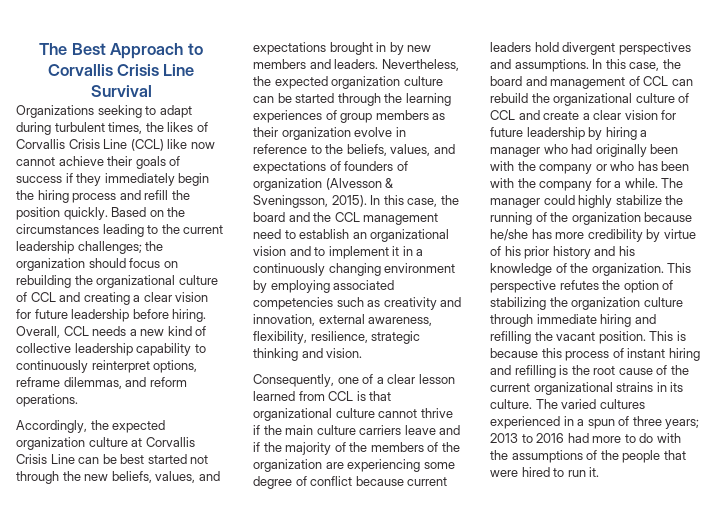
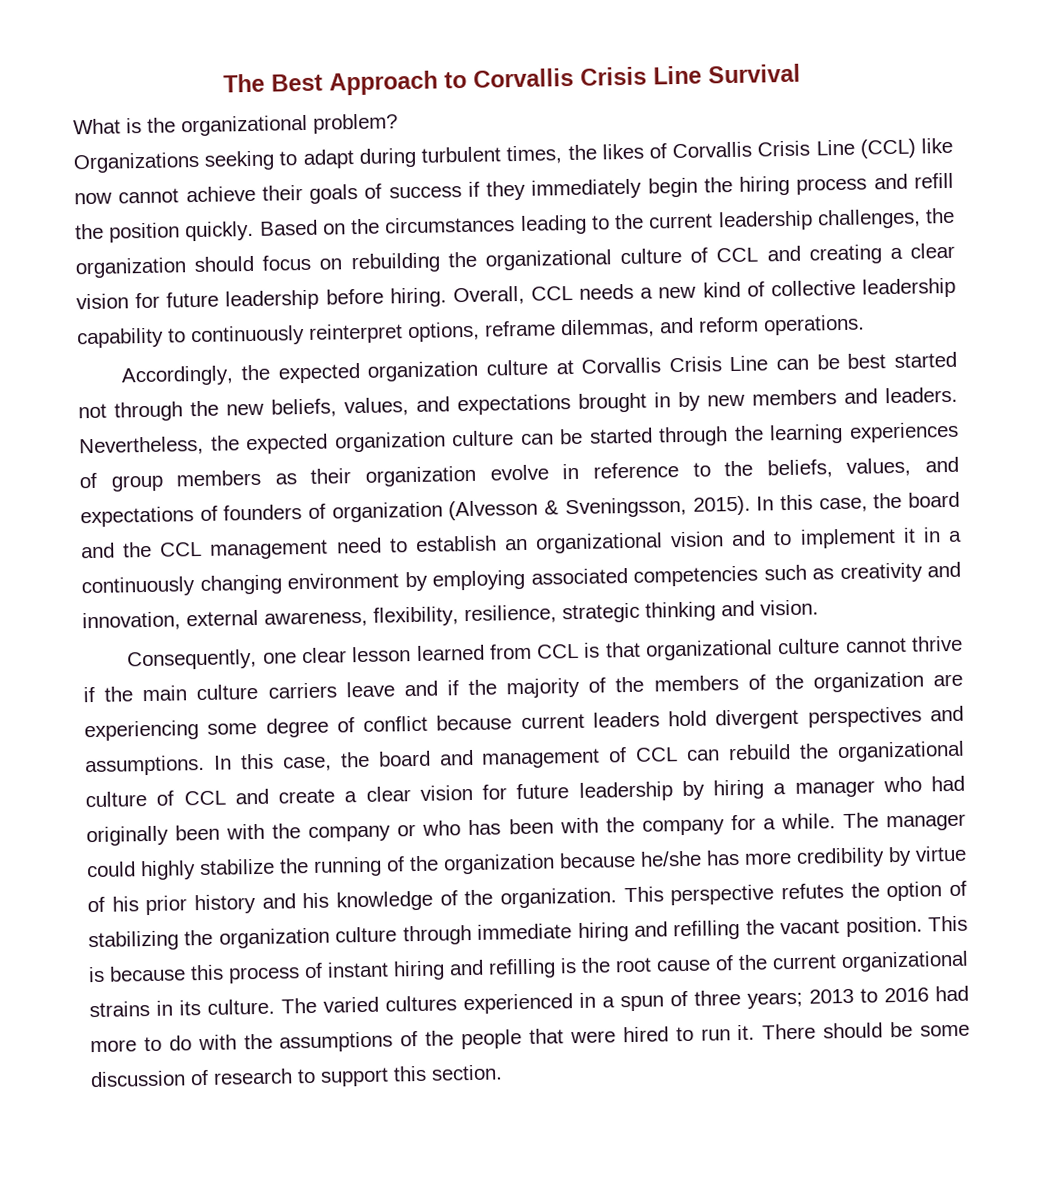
(152, 91) none -> [73,113,398,137] // What is the organizational problem?
[77,241,142,254] challenges; -> [816,208,921,230] challenges,
[362,374,384,384] of a -> (297, 658) none
(600, 472) none -> [762,1021,971,1040] [90,1064,503,1088] There should be some discussion of research to support this section.

